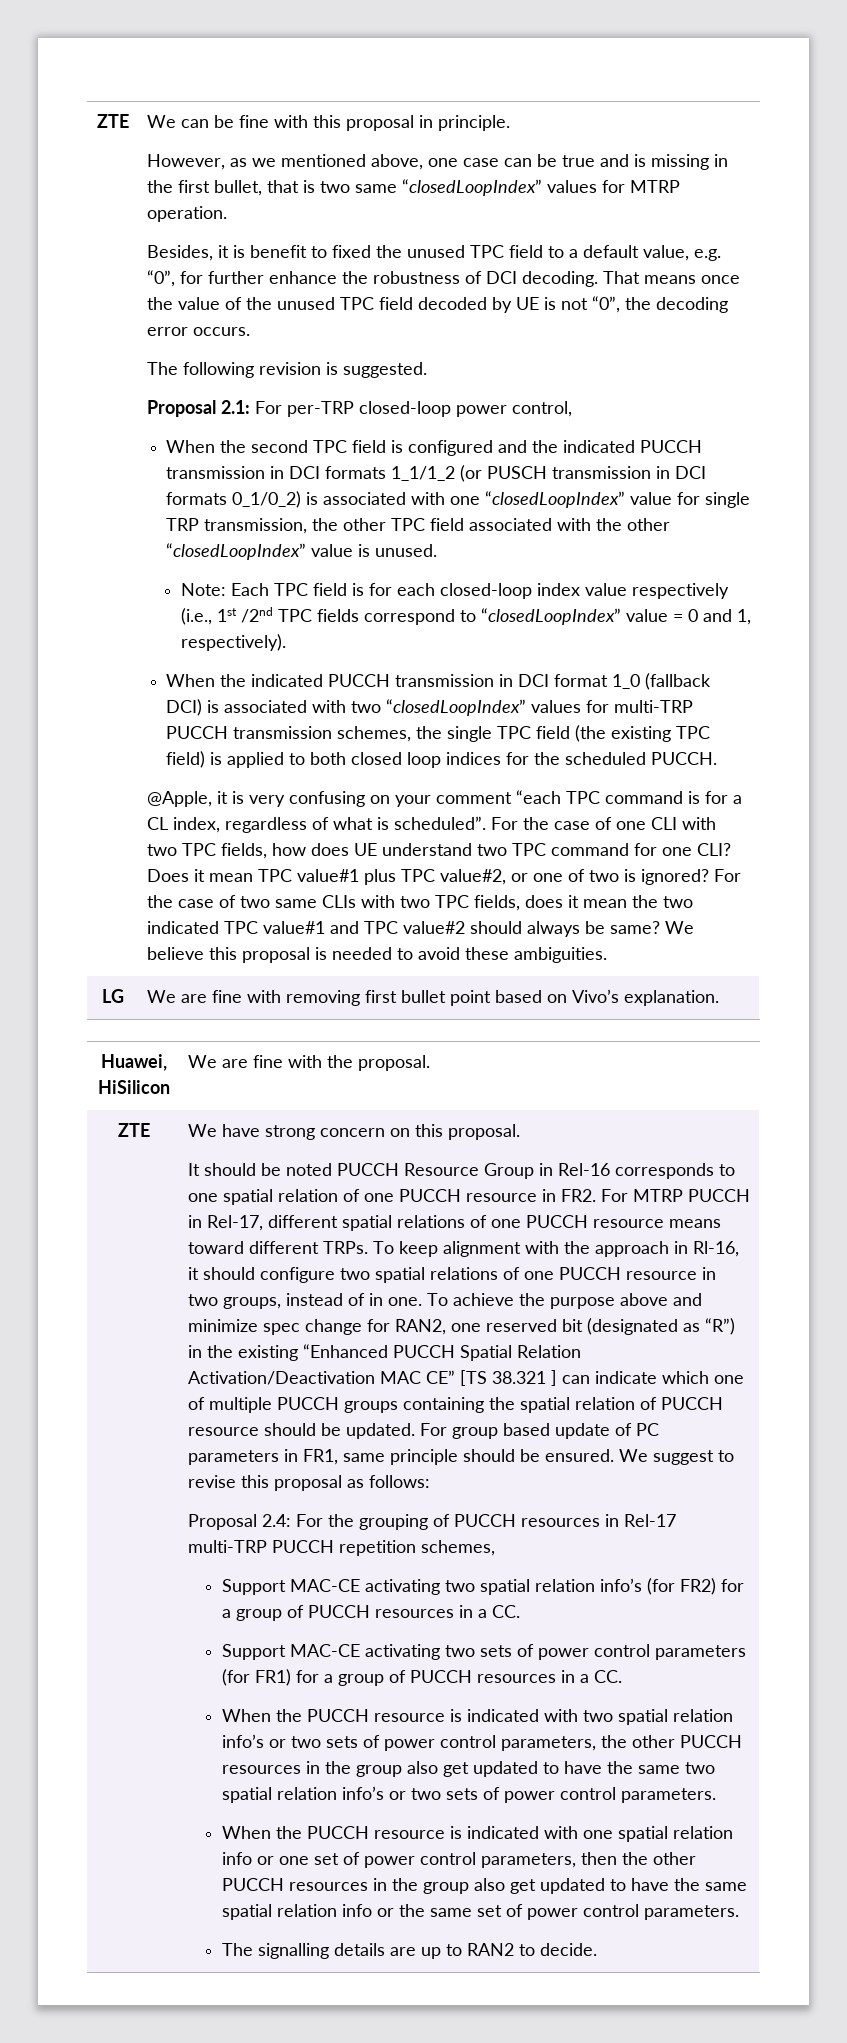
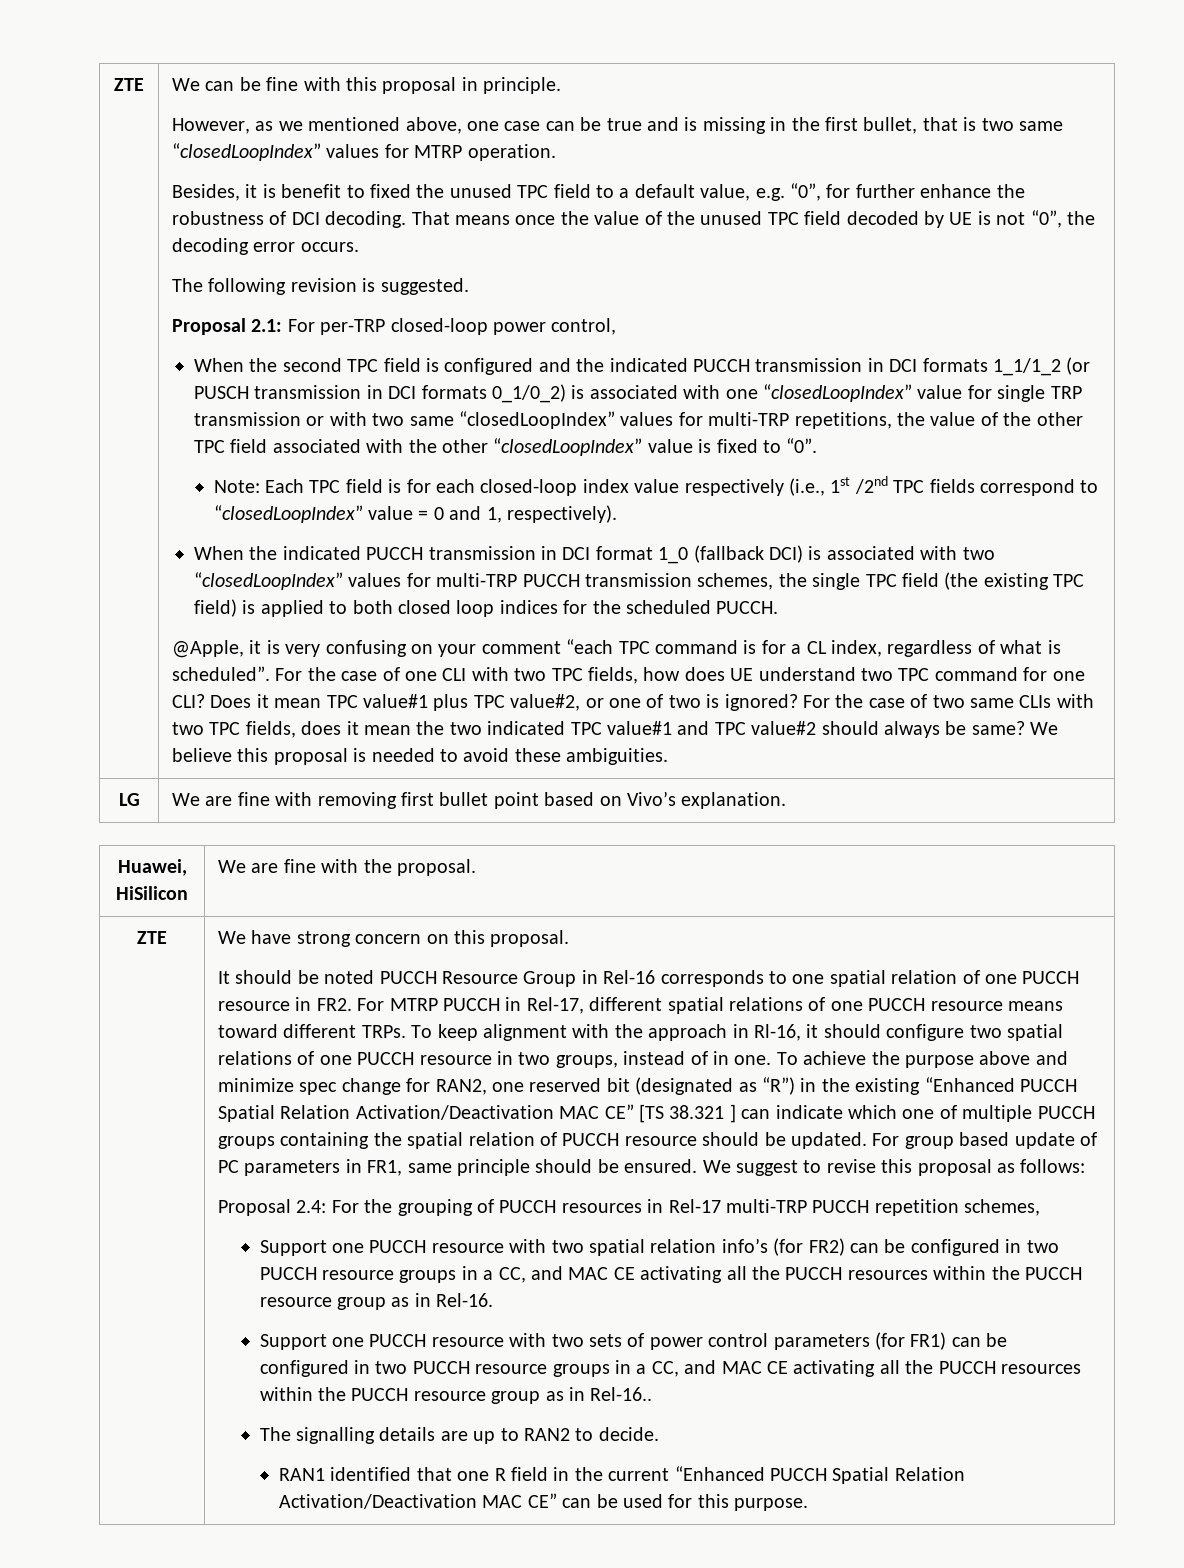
[204,518,308,534] transmission, -> [194,411,998,429] transmission or with two same “closedLoopIndex” values for multi-TRP repetitions, the value of
[375,544,438,557] unused. -> [716,438,818,453] fixed to “0”.
[289,1579,440,1595] MAC-CE activating -> [331,1239,547,1253] one PUCCH resource with
[720,1579,744,1592] [221,1605,520,1621] [221,1644,440,1660] for a group of PUCCH resources in a CC. // Support MAC-CE activating -> [849,1239,1059,1256] [259,1266,1082,1283] [259,1293,494,1310] [259,1333,547,1350] can be configured in two PUCCH resource groups in a CC, and MAC CE activating all the PUCCH resources within the PUCCH resource group as in Rel-16. // Support one PUCCH resource with
[295,1670,622,1686] [221,1709,733,1725] [221,1734,742,1751] [221,1761,715,1777] [221,1786,716,1803] [221,1826,733,1842] [221,1852,696,1868] [221,1878,747,1894] [221,1904,739,1920] for a group of PUCCH resources in a CC. // When the PUCCH resource is indicated with two spatial relation info’s or two sets of power control parameters, the other PUCCH resources in the group also get updated to have the same two spatial relation info’s or two sets of power control parameters. // When the PUCCH resource is indicated with one spatial relation info or one set of power control parameters, then the other PUCCH resources in the group also get updated to have the same spatial relation info or the same set of power control parameters. -> [951,1333,1008,1347] [259,1360,1081,1377] [259,1387,653,1404] can be configured in two PUCCH resource groups in a CC, and MAC CE activating all the PUCCH resources within the PUCCH resource group as in Rel-16..
(597, 1949) none -> [279,1466,965,1484] [279,1493,809,1511] // RAN1 identified that one R field in the current “Enhanced PUCCH Spatial Relation Activation/Deactivation MAC CE” can be used for this purpose.

